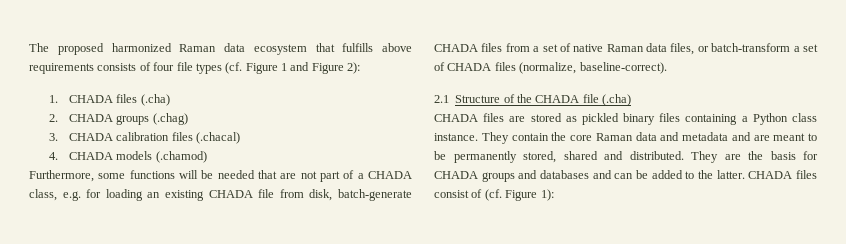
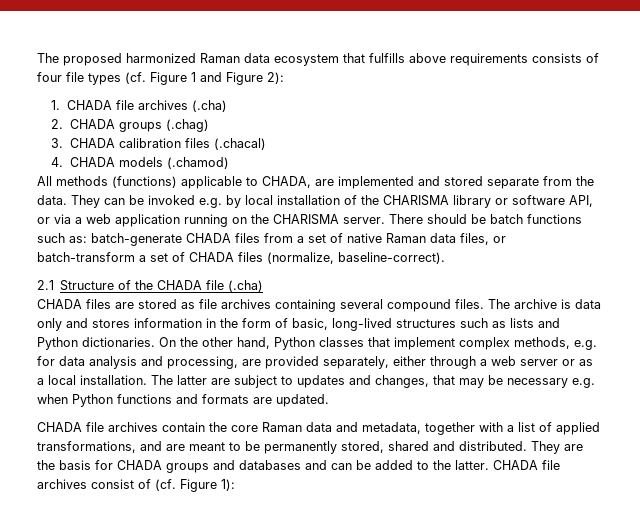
[116,94,138,103] files -> [115,100,188,110] file archives
[29,170,412,182] [29,189,333,201] Furthermore, some functions will be needed that are not part of a CHADA class, e.g. for loading an existing CHADA file from disk, -> [37,176,594,189] [37,195,593,208] [37,214,582,227] [37,233,87,243] All methods (functions) applicable to CHADA, are implemented and stored separate from the data. They can be invoked e.g. by local installation of the CHARISMA library or software API, or via a web application running on the CHARISMA server. There should be batch functions such as:
[581,113,817,125] [434,132,509,144] pickled binary files containing a Python class instance. They -> [199,299,601,312] [37,318,560,331] [37,337,597,350] [37,356,593,369] [37,375,595,388] [37,394,329,407] [37,422,158,432] file archives containing several compound files. The archive is data only and stores information in the form of basic, long-lived structures such as lists and Python dictionaries. On the other hand, Python classes that implement complex methods, e.g. for data analysis and processing, are provided separately, either through a web server or as a local installation. The latter are subject to updates and changes, that may be necessary e.g. when Python functions and formats are updated. // CHADA file archives
[682,132,728,141] metadata -> [362,422,600,435] [37,441,136,453] metadata, together with a list of applied transformations,
[796,170,817,179] files -> [542,460,560,470] [37,479,87,489] file archives

